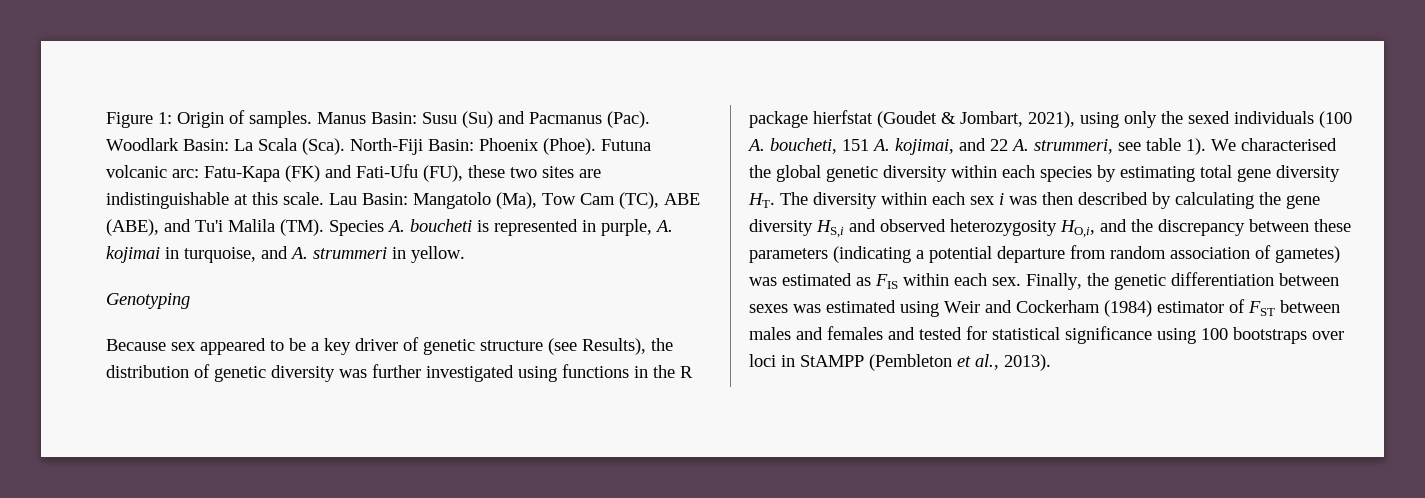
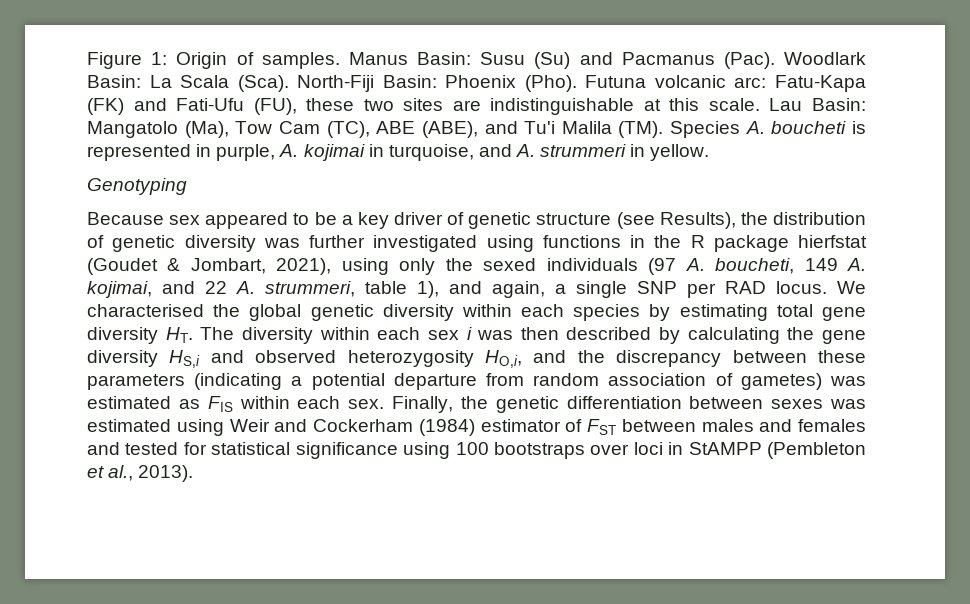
[543,138,596,155] (Phoe). -> [524,75,577,92] (Pho).
[1319,111,1352,128] (100 -> [648,258,677,275] (97
[842,139,869,151] 151 -> [804,258,838,271] 149
[1118,138,1206,155] see table 1). -> [365,281,827,298] table 1), and again, a single SNP per RAD locus.

